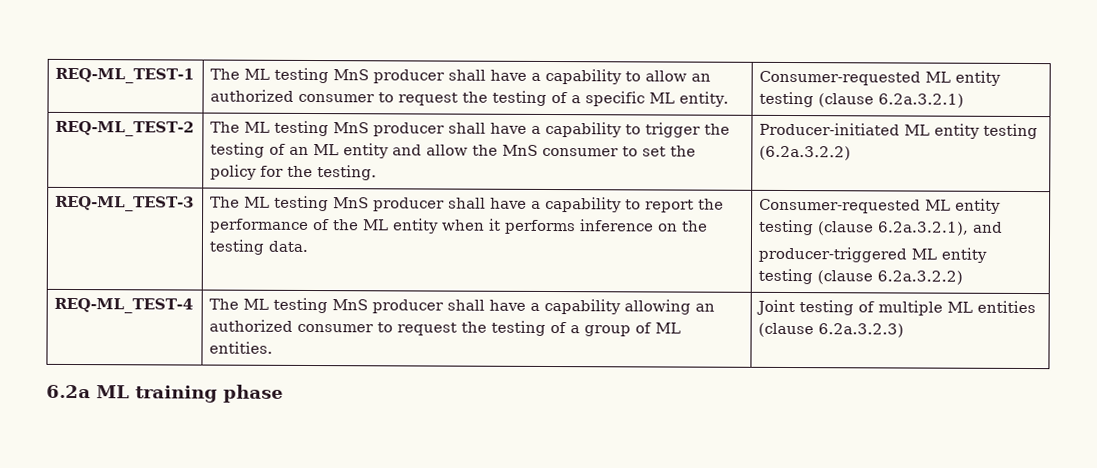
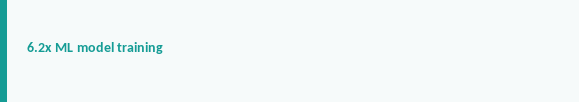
[55,67,195,84] [210,67,712,85] [210,89,730,107] [759,70,1002,86] [759,91,965,108] [55,120,195,137] [210,120,731,138] [210,142,697,159] [210,164,378,181] [759,122,1039,140] [759,145,852,161] [55,195,195,212] [210,195,725,213] [210,218,709,235] [209,239,309,255] [759,198,1002,214] [758,219,1004,236] [758,246,988,263] [758,268,964,285] [54,297,194,314] [209,297,716,315] [209,319,682,337] [209,341,274,354] [756,299,1037,316] [758,322,905,338] [46,384,283,403] REQ-ML_TEST-1 | The ML testing MnS producer shall have a capability to allow an authorized consumer to request the testing of a specific ML entity. | Consumer-requested ML entity testing (clause 6.2a.3.2.1) // REQ-ML_TEST-2 | The ML testing MnS producer shall have a capability to trigger the testing of an ML entity and allow the MnS consumer to set the policy for the testing. | Producer-initiated ML entity testing (6.2a.3.2.2) // REQ-ML_TEST-3 | The ML testing MnS producer shall have a capability to report the performance of the ML entity when it performs inference on the testing data. | Consumer-requested ML entity testing (clause 6.2a.3.2.1), and // producer-triggered ML entity testing (clause 6.2a.3.2.2) // REQ-ML_TEST-4 | The ML testing MnS producer shall have a capability allowing an authorized consumer to request the testing of a group of ML entities. | Joint testing of multiple ML entities (clause 6.2a.3.2.3) // 6.2a ML training phase -> [27,42,164,54] 6.2x ML model training

